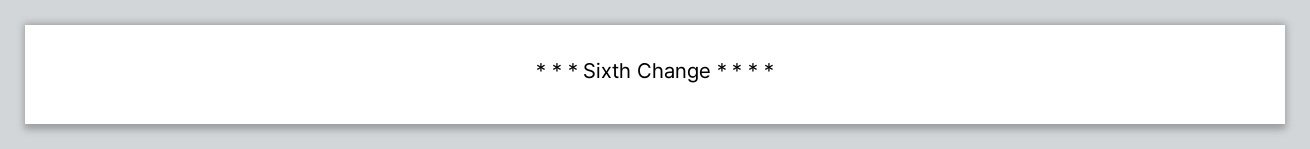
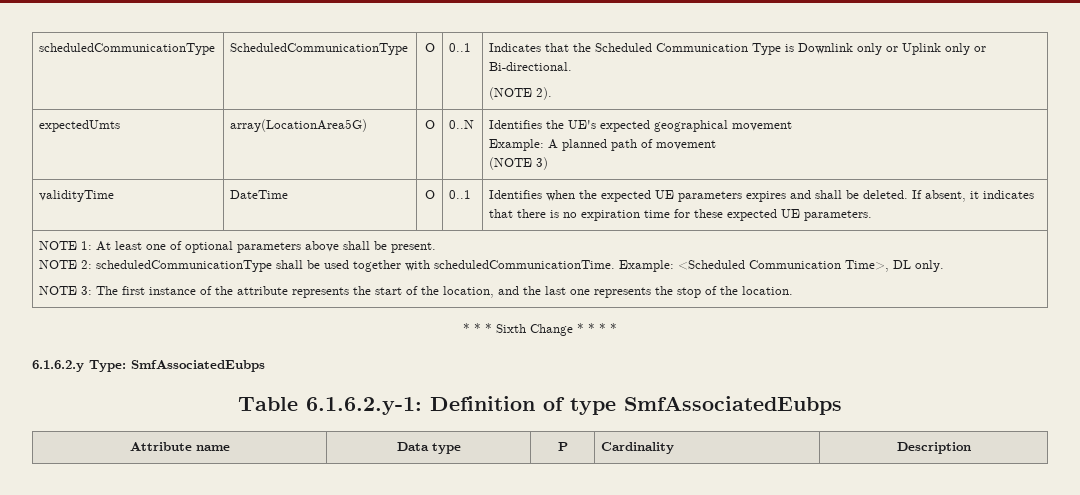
(536, 70) none -> [39,43,216,55] [230,43,409,55] [424,43,435,52] [449,43,472,52] [489,43,987,55] [489,62,573,71] [489,87,553,100] [39,120,121,132] [230,119,368,132] [424,120,435,129] [449,120,475,129] [489,120,793,132] [489,139,717,151] [489,157,549,170] [39,190,115,202] [230,190,289,199] [424,190,435,199] [449,190,472,199] [489,190,1035,202] [489,209,873,221] [39,241,437,253] [39,260,945,272] [39,286,794,298] scheduledCommunicationType | ScheduledCommunicationType | O | 0..1 | Indicates that the Scheduled Communication Type is Downlink only or Uplink only or Bi-directional. // (NOTE 2). // expectedUmts | array(LocationArea5G) | O | 0..N | Identifies the UE's expected geographical movement // Example: A planned path of movement // (NOTE 3) // validityTime | DateTime | O | 0..1 | Identifies when the expected UE parameters expires and shall be deleted. If absent, it indicates that there is no expiration time for these expected UE parameters. // NOTE 1: At least one of optional parameters above shall be present. // NOTE 2: scheduledCommunicationType shall be used together with scheduledCommunicationTime. Example: <Scheduled Communication Time>, DL only. // NOTE 3: The first instance of the attribute represents the start of the location, and the last one represents the stop of the location. //
(774, 70) none -> [32,360,265,372] [238,396,842,415] [129,442,230,451] [396,442,461,454] [557,442,568,451] [601,442,675,454] [896,442,971,454] // 6.1.6.2.y Type: SmfAssociatedEubps // Table 6.1.6.2.y-1: Definition of type SmfAssociatedEubps // Attribute name | Data type | P | Cardinality | Description

